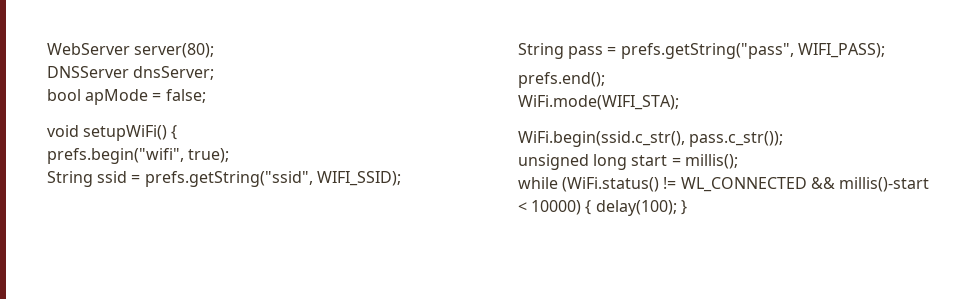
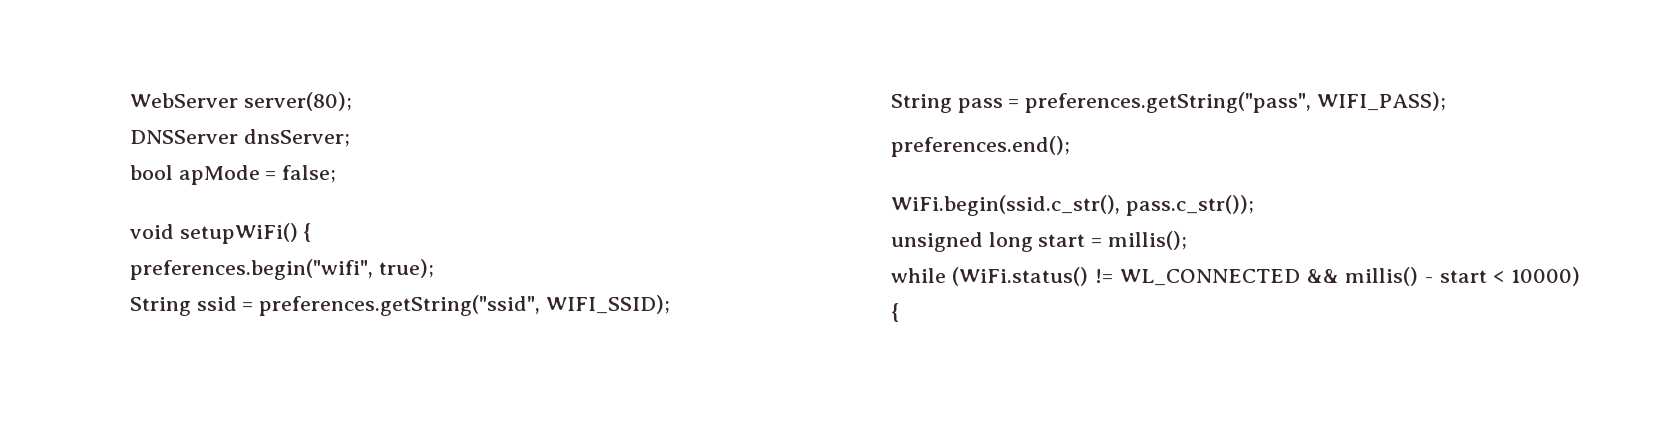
[46,148,184,164] prefs.begin("wifi", -> [129,259,373,280] preferences.begin("wifi",
[144,171,313,187] prefs.getString("ssid", -> [259,295,541,316] preferences.getString("ssid",
[620,43,794,59] prefs.getString("pass", -> [1025,92,1312,113] preferences.getString("pass",
[517,72,605,88] [517,95,679,110] prefs.end(); // WiFi.mode(WIFI_STA); -> [890,136,1070,157] preferences.end();
[839,177,930,192] millis()-start -> [1345,267,1487,286] millis() - start
[595,200,688,216] delay(100); } -> (899, 312) none

